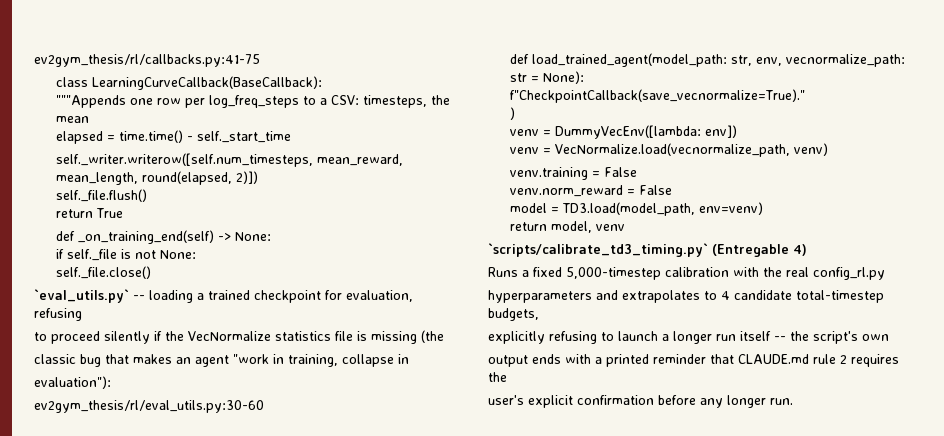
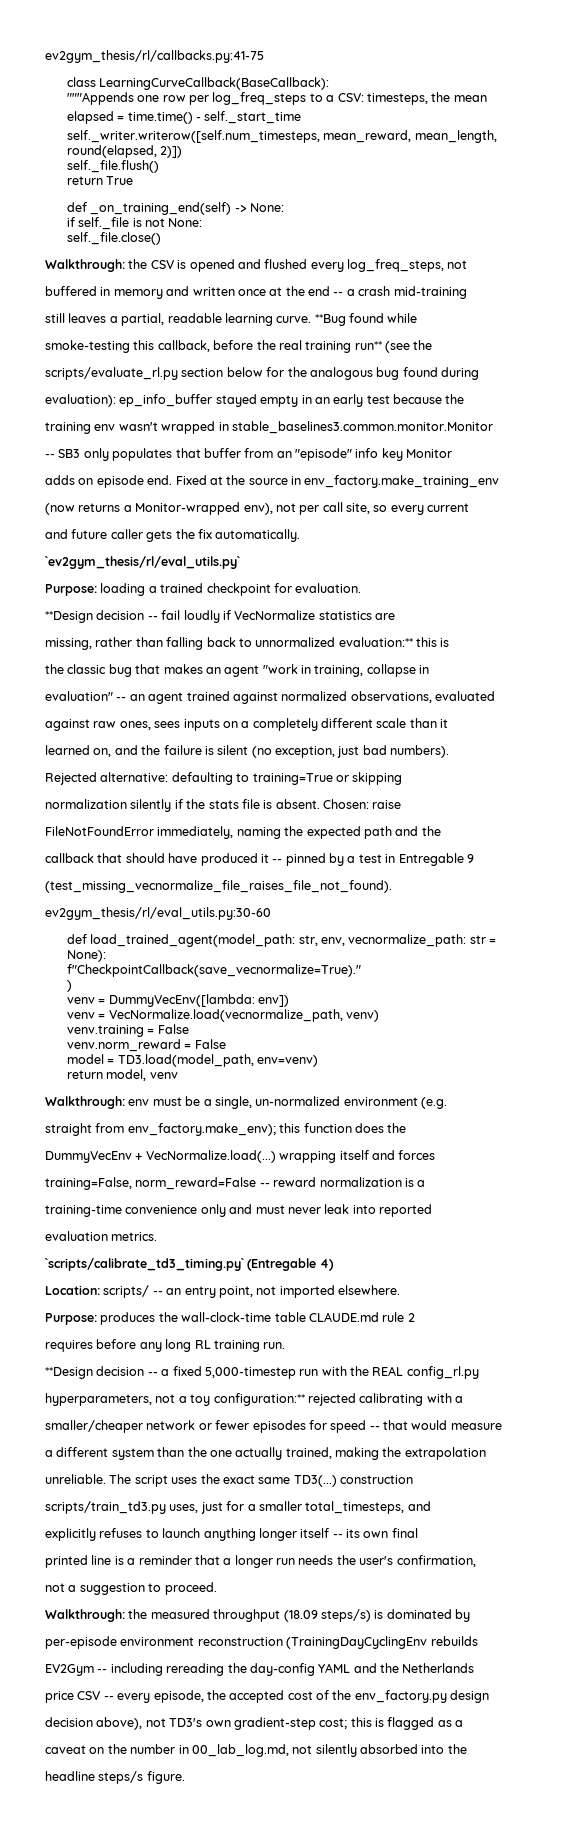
[34,289,145,303] `eval_utils.py` -- -> [45,259,468,272] [45,286,467,299] [45,313,418,326] [45,340,433,353] [45,367,479,380] [45,394,465,407] [45,421,493,434] [45,448,453,461] [45,475,500,488] [45,502,470,515] [45,529,301,542] [45,556,240,569] [45,584,97,596] Walkthrough: the CSV is opened and flushed every log_freq_steps, not // buffered in memory and written once at the end -- a crash mid-training // still leaves a partial, readable learning curve. **Bug found while // smoke-testing this callback, before the real training run** (see the // scripts/evaluate_rl.py section below for the analogous bug found during // evaluation): ep_info_buffer stayed empty in an early test because the // training env wasn't wrapped in stable_baselines3.common.monitor.Monitor // -- SB3 only populates that buffer from an "episode" info key Monitor // adds on episode end. Fixed at the source in env_factory.make_training_env // (now returns a Monitor-wrapped env), not per call site, so every current // and future caller gets the fix automatically. // `ev2gym_thesis/rl/eval_utils.py` // Purpose:
[346,290,413,302] [34,308,82,321] [34,330,444,344] evaluation, refusing // to proceed silently if the VecNormalize statistics file is missing (the // -> [295,583,362,593] [45,610,395,623] [45,637,450,650] [45,664,64,674] evaluation. // **Design decision -- fail loudly if VecNormalize statistics are // missing, rather than falling back to unnormalized evaluation:** this is // the
[34,376,111,389] evaluation"): -> [45,691,495,704] [45,718,449,731] [45,745,450,758] [45,772,403,785] [45,799,402,812] [45,826,441,839] [45,853,474,866] [45,880,392,893] evaluation" -- an agent trained against normalized observations, evaluated // against raw ones, sees inputs on a completely different scale than it // learned on, and the failure is silent (no exception, just bad numbers). // Rejected alternative: defaulting to training=True or skipping // normalization silently if the stats file is absent. Chosen: raise // FileNotFoundError immediately, naming the expected path and the // callback that should have produced it -- pinned by a test in Entregable 9 // (test_missing_vecnormalize_file_raises_file_not_found).
[488,243,807,257] [488,267,518,277] `scripts/calibrate_td3_timing.py` (Entregable 4) // Runs -> [45,1096,447,1109] [45,1123,407,1136] [45,1150,436,1163] [45,1177,426,1190] [45,1204,432,1217] [45,1231,158,1241] [45,1258,334,1271] [45,1285,400,1298] [45,1312,415,1325] [45,1339,286,1352] [45,1366,158,1379] Walkthrough: env must be a single, un-normalized environment (e.g. // straight from env_factory.make_env); this function does the // DummyVecEnv + VecNormalize.load(...) wrapping itself and forces // training=False, norm_reward=False -- reward normalization is a // training-time convenience only and must never leak into reported // evaluation metrics. // `scripts/calibrate_td3_timing.py` (Entregable 4) // Location: scripts/ -- an entry point, not imported elsewhere. // Purpose: produces the wall-clock-time table CLAUDE.md rule 2 // requires before any long RL training run. // **Design decision --
[665,267,729,277] calibration -> [299,1369,319,1376] run
[786,267,809,277] real -> [372,1366,404,1376] REAL
[488,290,884,303] [488,308,539,321] hyperparameters and extrapolates to 4 candidate total-timestep budgets, -> [45,1393,463,1406] [45,1420,502,1433] [45,1447,486,1460] [45,1474,413,1487] [45,1501,431,1514] hyperparameters, not a toy configuration:** rejected calibrating with a // smaller/cheaper network or fewer episodes for speed -- that would measure // a different system than the one actually trained, making the extrapolation // unreliable. The script uses the exact same TD3(...) construction // scripts/train_td3.py uses, just for a smaller total_timesteps, and
[549,331,597,344] refusing -> [99,1528,143,1538] refuses
[662,331,889,344] [488,354,899,367] [488,372,507,382] [488,395,793,408] a longer run itself -- the script's own // output ends with a printed reminder that CLAUDE.md rule 2 requires the // user's explicit confirmation before any longer run. -> [203,1528,418,1541] [45,1555,476,1568] [45,1582,217,1595] [45,1609,470,1622] [45,1636,478,1649] [45,1663,475,1676] [45,1690,490,1703] [45,1717,464,1730] [45,1744,467,1757] [45,1771,185,1784] anything longer itself -- its own final // printed line is a reminder that a longer run needs the user's confirmation, // not a suggestion to proceed. // Walkthrough: the measured throughput (18.09 steps/s) is dominated by // per-episode environment reconstruction (TrainingDayCyclingEnv rebuilds // EV2Gym -- including rereading the day-config YAML and the Netherlands // price CSV -- every episode, the accepted cost of the env_factory.py design // decision above), not TD3's own gradient-step cost; this is flagged as a // caveat on the number in 00_lab_log.md, not silently absorbed into the // headline steps/s figure.

